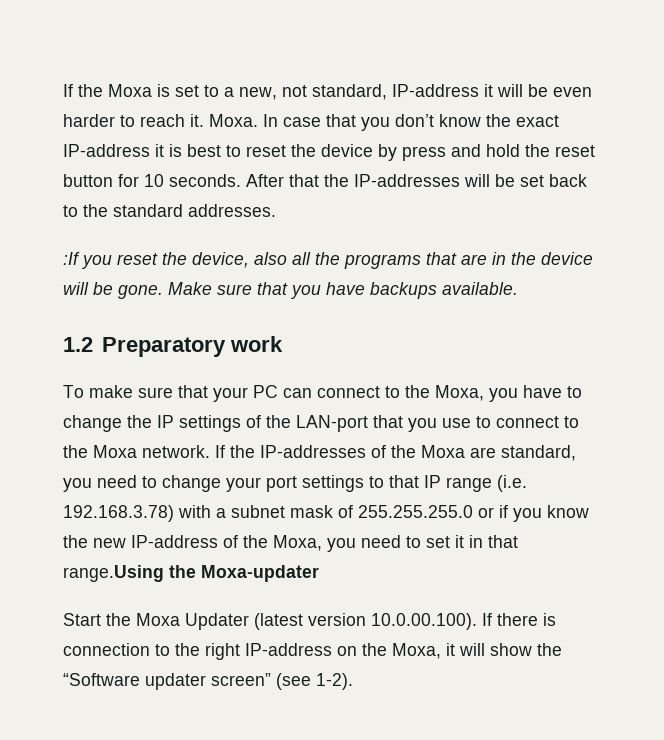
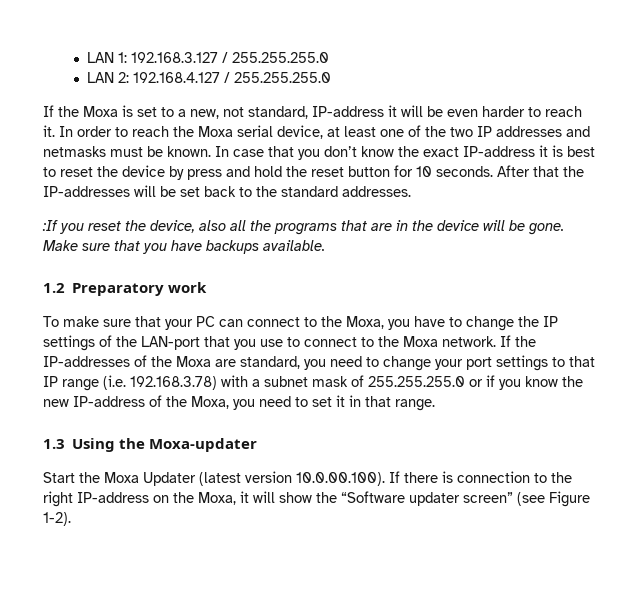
(63, 90) none -> [86,52,329,63] [86,72,331,83] LAN 1: 192.168.3.127 / 255.255.255.0 // LAN 2: 192.168.4.127 / 255.255.255.0 //
[209,114,258,127] Moxa. -> [59,125,590,139] [43,146,211,157] In order to reach the Moxa serial device, at least one of the two IP addresses and netmasks must be known.
[63,565,164,582] range.Using -> [395,399,435,411] [43,438,116,452] range. // 1.3 Using
(311, 681) none -> [549,491,590,507] Figure

